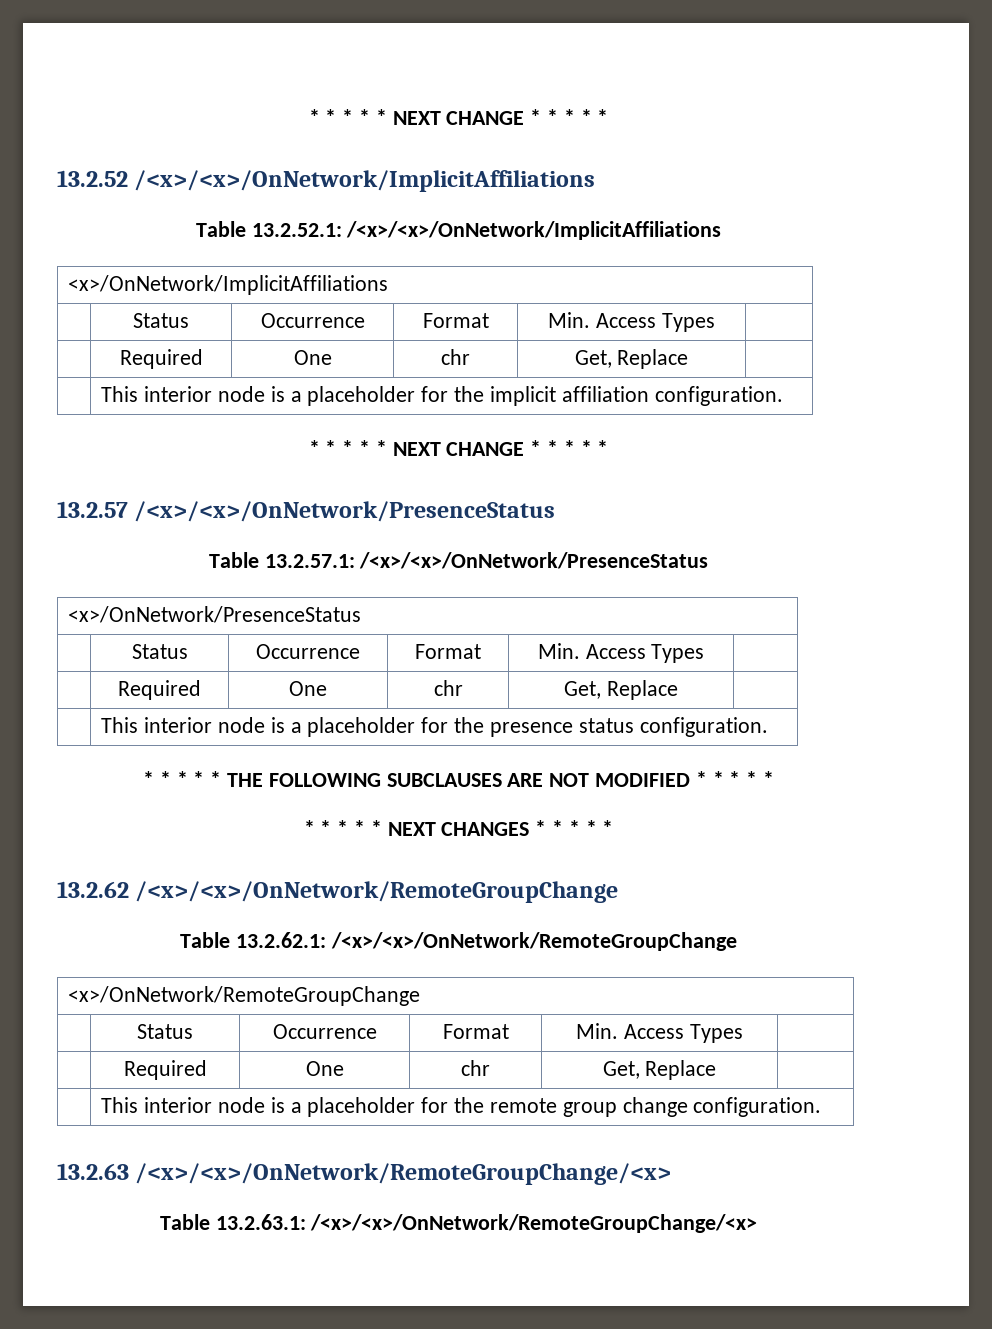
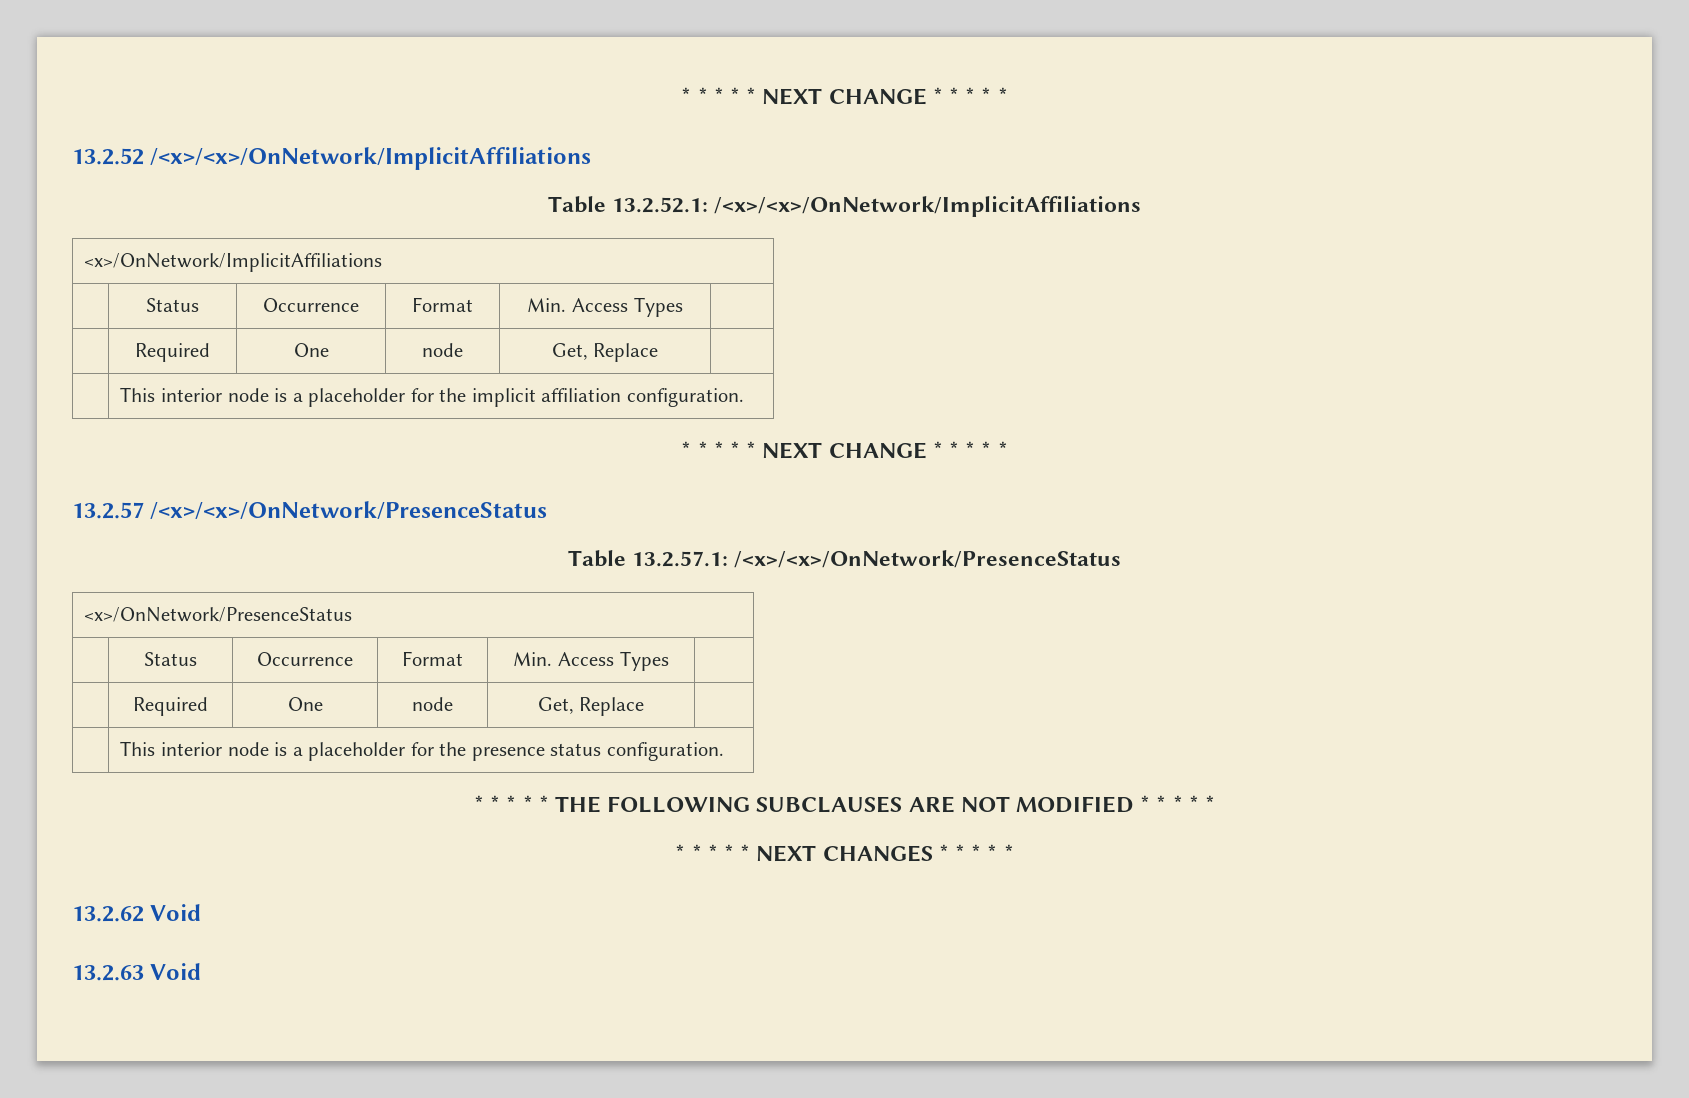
[441,349,470,365] chr -> [422,343,463,357] node
[433,680,463,696] chr -> [412,697,453,711] node
[135,881,619,903] [180,932,737,951] [68,986,421,1006] [137,1024,193,1039] [272,1024,377,1039] [442,1024,509,1039] [576,1023,743,1043] [123,1060,207,1080] [305,1061,344,1076] [461,1060,490,1076] [602,1060,717,1080] [101,1097,822,1117] [57,1163,672,1185] [159,1214,758,1233] /<x>/<x>/OnNetwork/RemoteGroupChange // Table 13.2.62.1: /<x>/<x>/OnNetwork/RemoteGroupChange // <x>/OnNetwork/RemoteGroupChange // | Status | Occurrence | Format | Min. Access Types | // | Required | One | chr | Get, Replace | // | This interior node is a placeholder for the remote group change configuration. // 13.2.63 /<x>/<x>/OnNetwork/RemoteGroupChange/<x> // Table 13.2.63.1: /<x>/<x>/OnNetwork/RemoteGroupChange/<x> -> [150,904,202,921] [72,963,202,981] Void // 13.2.63 Void

